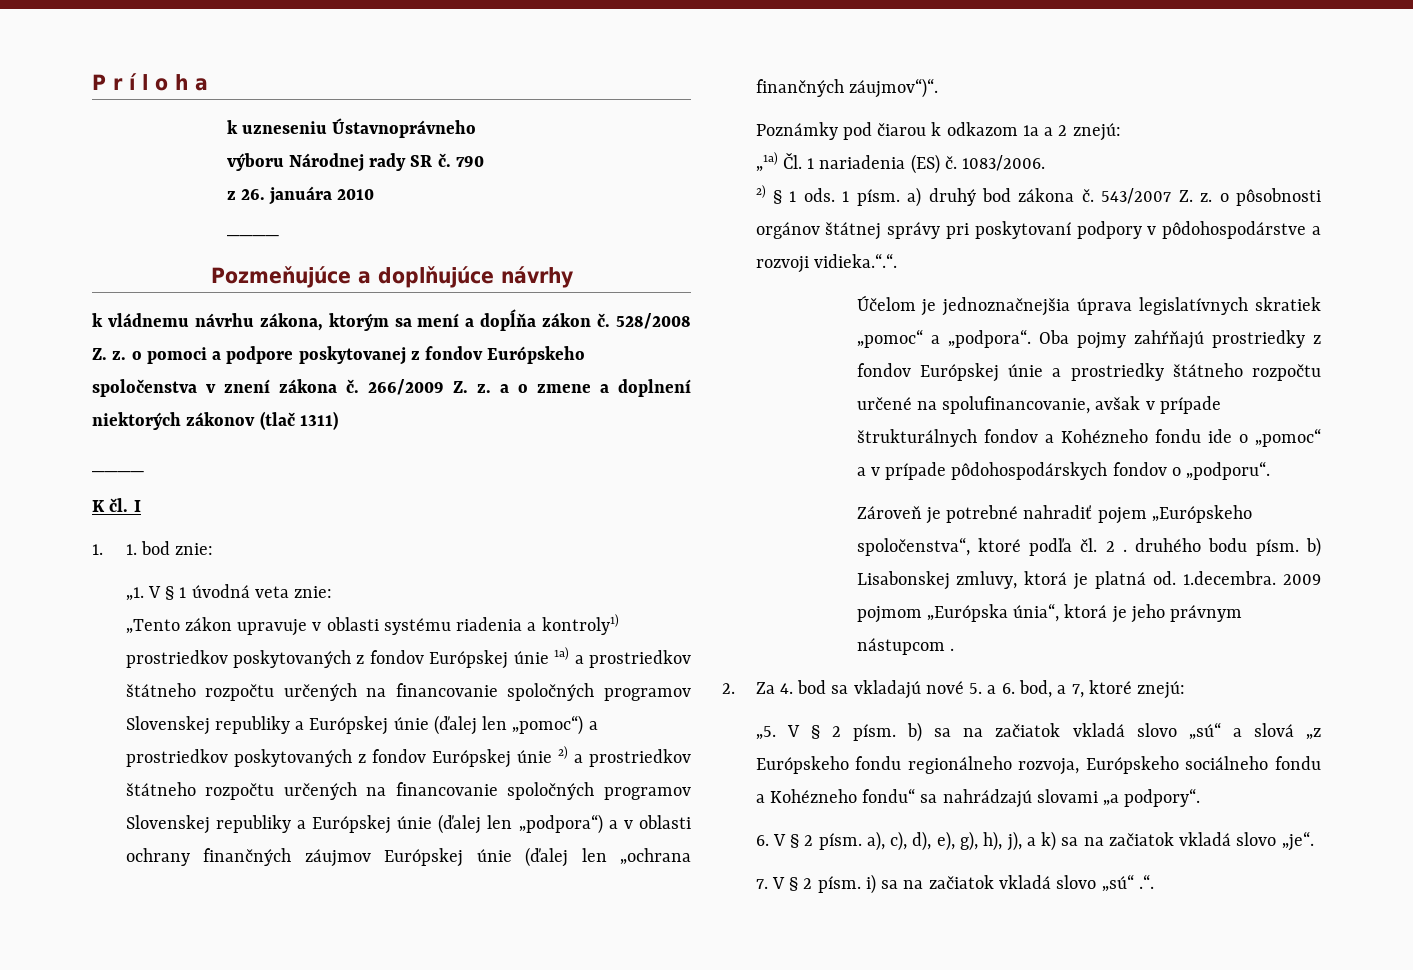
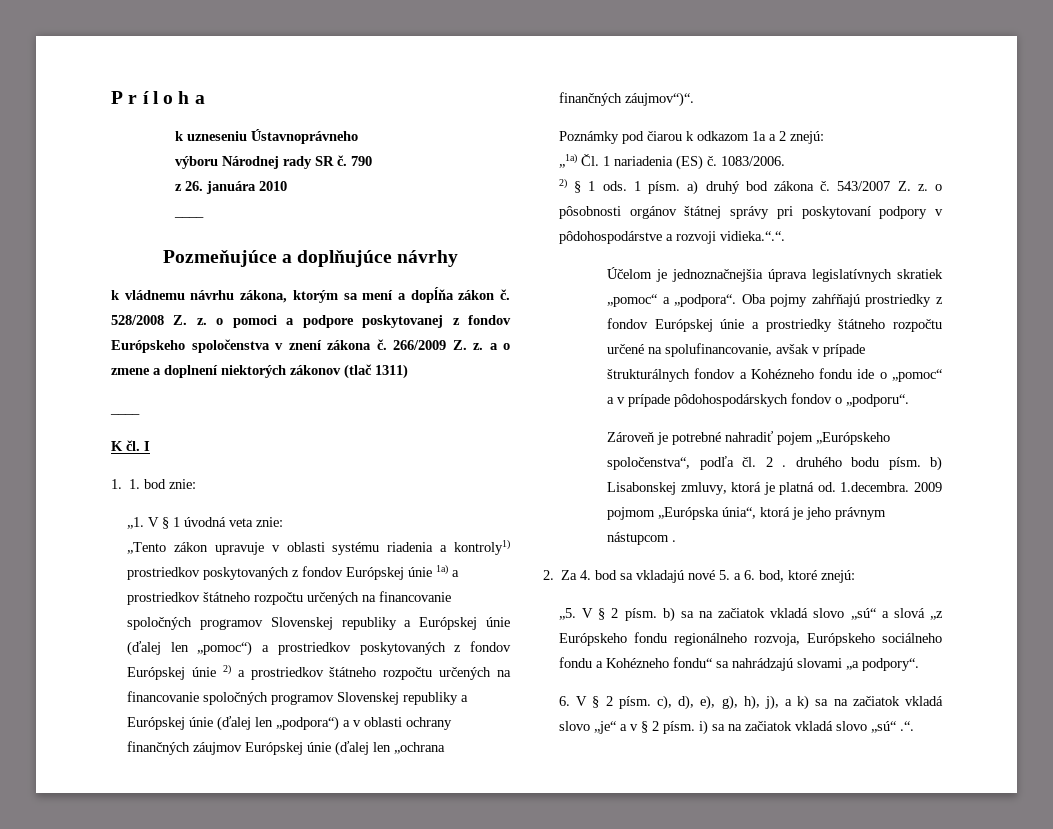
[977,538,1021,552] ktoré -> (691, 463) none
[1057,684,1084,698] a 7, -> (785, 576) none
[866,831,885,851] a), -> (651, 702) none
[1281,831,1314,851] [755,877,785,889] „je“. // 7. V -> [594,721,639,734] „je“ a v

